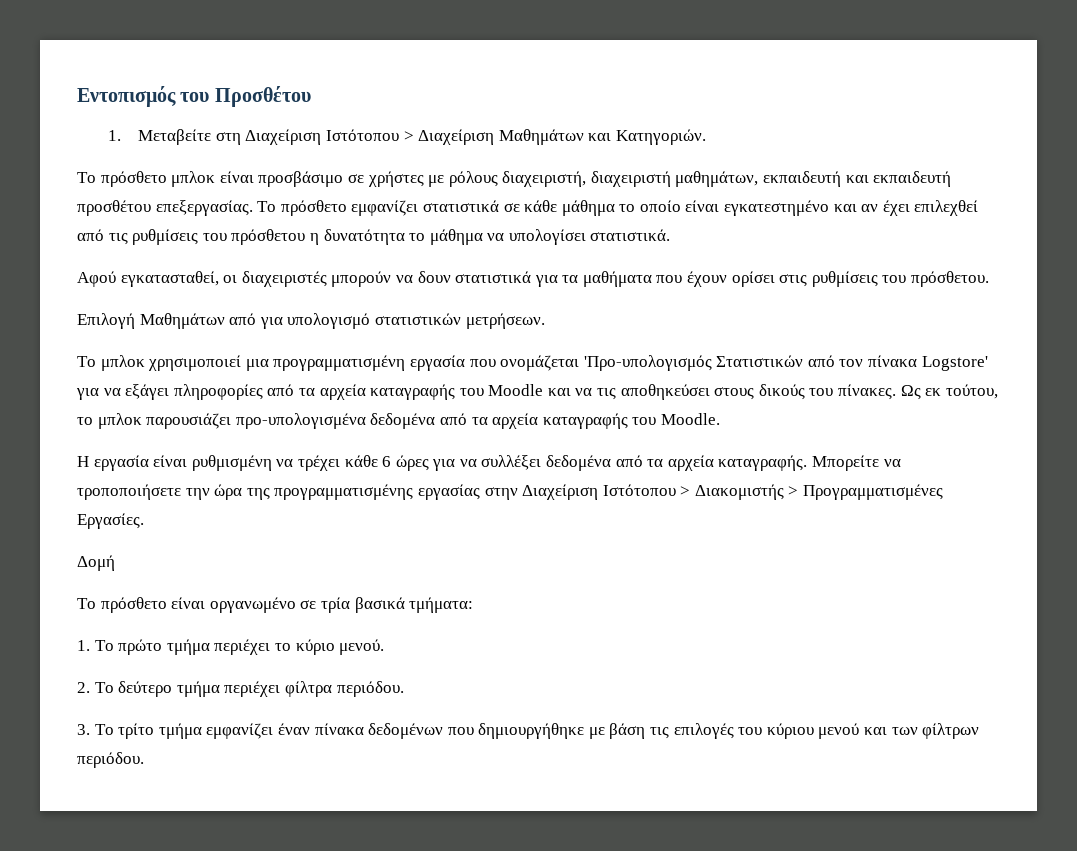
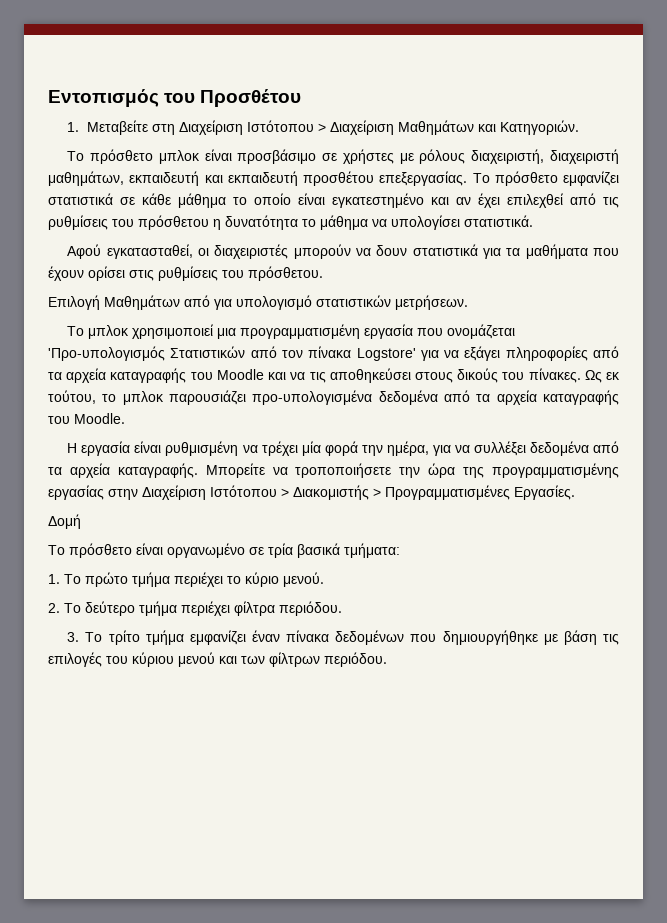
[344,455,429,471] κάθε 6 ώρες -> [301,441,429,456] μία φορά την ημέρα,

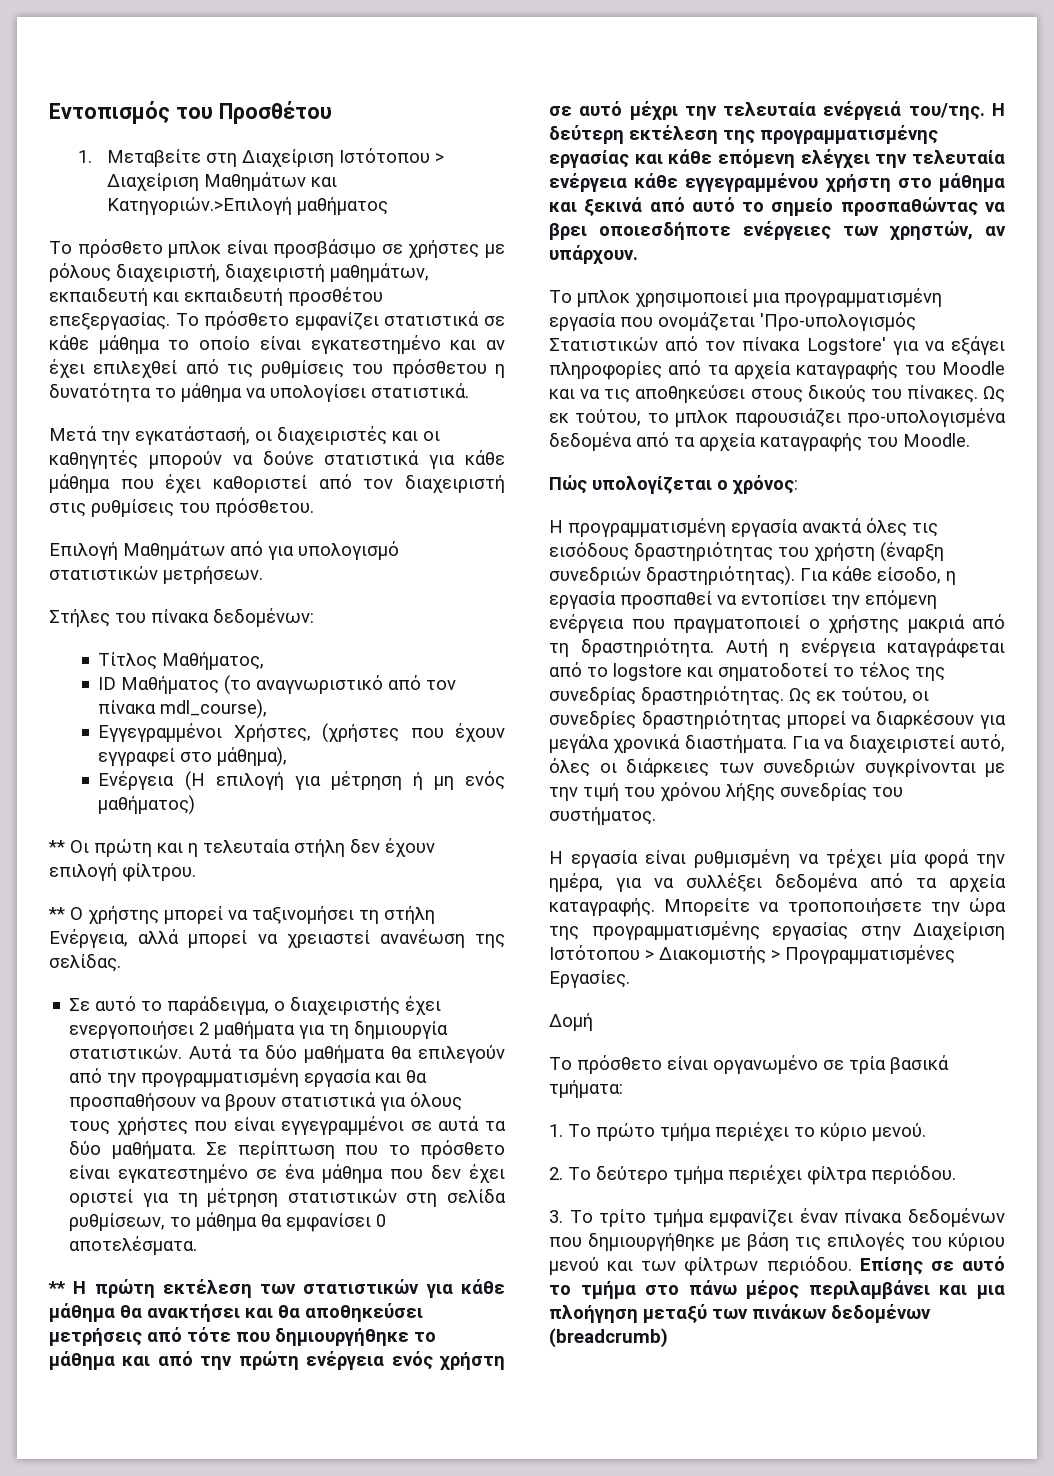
[499,120,579,135] Κατηγοριών. -> [107,197,389,215] Κατηγοριών.>Επιλογή μαθήματος
[67,244,289,259] Αφού εγκατασταθεί, οι διαχειριστές -> [49,426,440,445] [49,450,138,469] Μετά την εγκατάστασή, οι διαχειριστές και οι καθηγητές
[376,244,620,259] [48,266,125,281] δουν στατιστικά για τα μαθήματα που έχουν ορίσει -> [262,450,505,469] [49,474,506,493] δούνε στατιστικά για κάθε μάθημα που έχει καθοριστεί από τον διαχειριστή
(468, 302) none -> [49,608,314,627] [98,652,265,670] [98,675,457,695] [98,699,268,719] [98,723,506,743] [98,747,288,767] [98,771,505,791] [98,795,196,815] [48,838,435,857] [49,863,196,882] [48,906,435,924] [49,929,505,948] [49,953,121,972] [69,996,442,1015] [69,1020,449,1039] [69,1044,505,1063] [69,1068,428,1087] [69,1092,463,1111] [69,1116,506,1135] [69,1140,505,1159] [69,1164,505,1183] [69,1188,506,1207] [69,1212,387,1232] [69,1236,198,1255] [48,1279,505,1298] [49,1303,423,1322] [49,1327,436,1346] [49,1351,505,1371] [549,101,1005,121] [549,125,938,144] [549,149,1005,169] [549,173,1005,193] [549,197,1005,216] [549,221,1006,241] [549,245,638,265] // Στήλες του πίνακα δεδομένων: // Τίτλος Μαθήματος, // ID Μαθήματος (το αναγνωριστικό από τον πίνακα mdl_course), // Εγγεγραμμένοι Χρήστες, (χρήστες που έχουν εγγραφεί στο μάθημα), // Ενέργεια (Η επιλογή για μέτρηση ή μη ενός μαθήματος) // ** Οι πρώτη και η τελευταία στήλη δεν έχουν επιλογή φίλτρου. // ** Ο χρήστης μπορεί να ταξινομήσει τη στήλη Ενέργεια, αλλά μπορεί να χρειαστεί ανανέωση της σελίδας. // Σε αυτό το παράδειγμα, ο διαχειριστής έχει ενεργοποιήσει 2 μαθήματα για τη δημιουργία στατιστικών. Αυτά τα δύο μαθήματα θα επιλεγούν από την προγραμματισμένη εργασία και θα προσπαθήσουν να βρουν στατιστικά για όλους τους χρήστες που είναι εγγεγραμμένοι σε αυτά τα δύο μαθήματα. Σε περίπτωση που το πρόσθετο είναι εγκατεστημένο σε ένα μάθημα που δεν έχει οριστεί για τη μέτρηση στατιστικών στη σελίδα ρυθμίσεων, το μάθημα θα εμφανίσει 0 αποτελέσματα. // ** Η πρώτη εκτέλεση των στατιστικών για κάθε μάθημα θα ανακτήσει και θα αποθηκεύσει μετρήσεις από τότε που δημιουργήθηκε το μάθημα και από την πρώτη ενέργεια ενός χρήστη σε αυτό μέχρι την τελευταία ενέργειά του/της. Η δεύτερη εκτέλεση της προγραμματισμένης εργασίας και κάθε επόμενη ελέγχει την τελευταία ενέργεια κάθε εγγεγραμμένου χρήστη στο μάθημα και ξεκινά από αυτό το σημείο προσπαθώντας να βρει οποιεσδήποτε ενέργειες των χρηστών, αν υπάρχουν.
(125, 418) none -> [549,475,798,495] [549,518,938,537] [549,542,944,562] [549,566,956,586] [549,590,937,609] [549,614,1005,633] [549,638,1005,658] [549,662,945,681] [549,686,929,705] [549,710,1006,729] [549,734,1005,753] [549,758,1005,777] [549,782,903,801] [549,807,656,825] // Πώς υπολογίζεται ο χρόνος: // Η προγραμματισμένη εργασία ανακτά όλες τις εισόδους δραστηριότητας του χρήστη (έναρξη συνεδριών δραστηριότητας). Για κάθε είσοδο, η εργασία προσπαθεί να εντοπίσει την επόμενη ενέργεια που πραγματοποιεί ο χρήστης μακριά από τη δραστηριότητα. Αυτή η ενέργεια καταγράφεται από το logstore και σηματοδοτεί το τέλος της συνεδρίας δραστηριότητας. Ως εκ τούτου, οι συνεδρίες δραστηριότητας μπορεί να διαρκέσουν για μεγάλα χρονικά διαστήματα. Για να διαχειριστεί αυτό, όλες οι διάρκειες των συνεδριών συγκρίνονται με την τιμή του χρόνου λήξης συνεδρίας του συστήματος.
(387, 659) none -> [859,1256,1005,1275] [549,1280,1005,1299] [549,1304,931,1323] [549,1328,668,1348] Επίσης σε αυτό το τμήμα στο πάνω μέρος περιλαμβάνει και μια πλοήγηση μεταξύ των πινάκων δεδομένων (breadcrumb)

